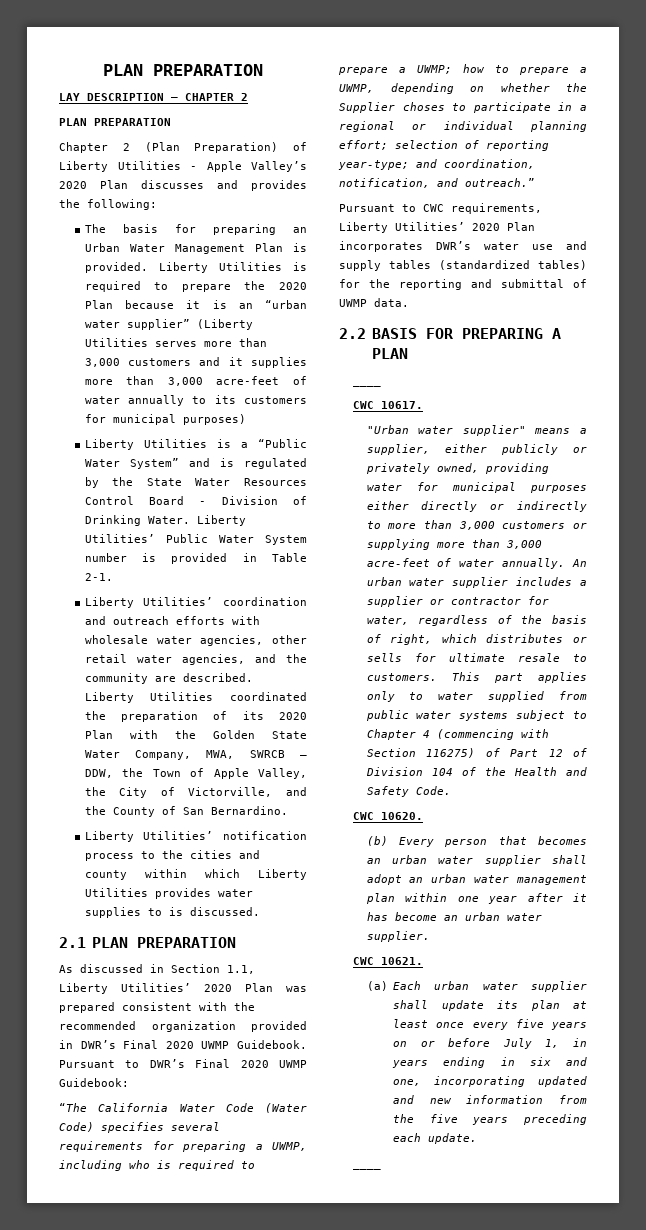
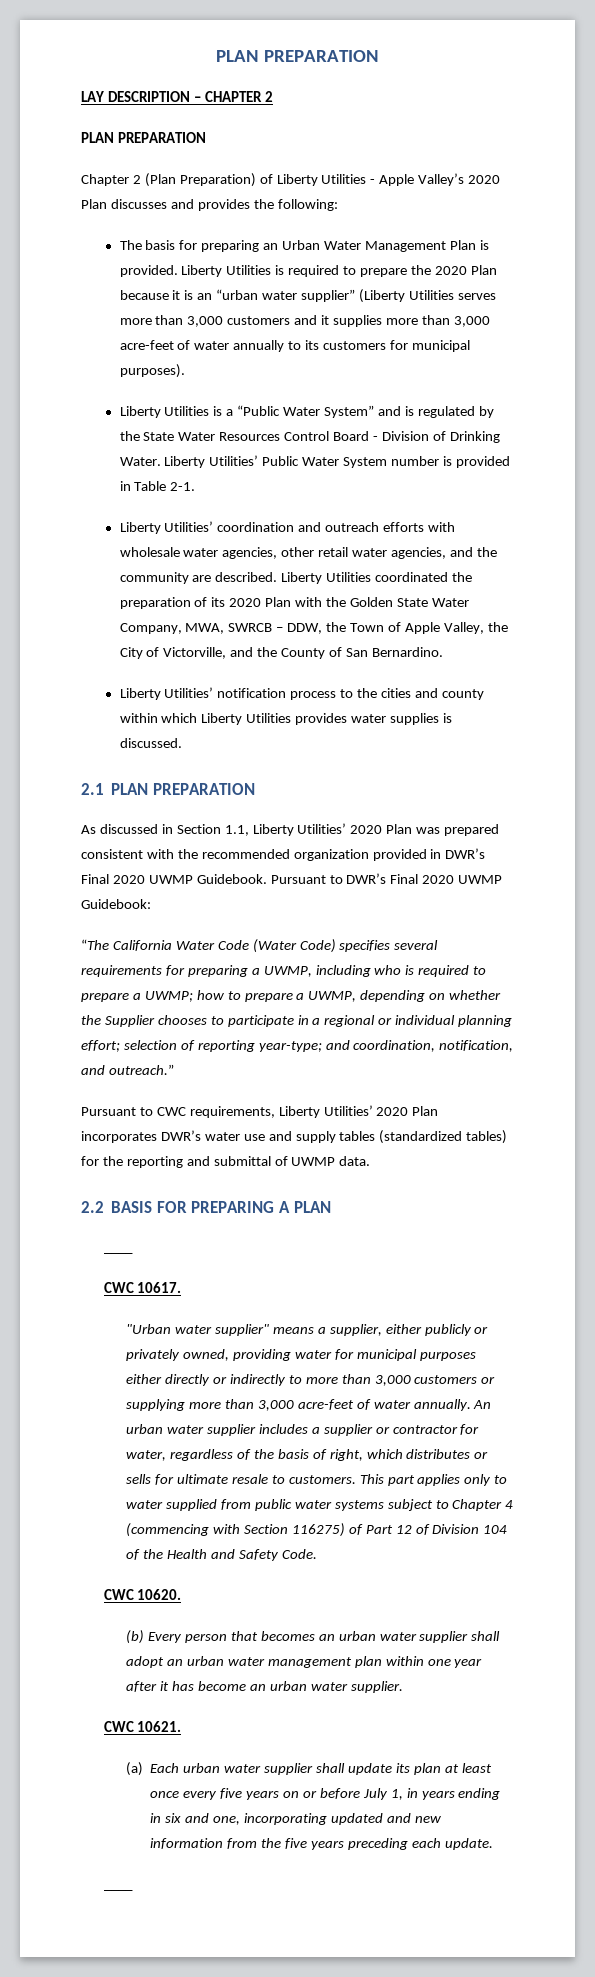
[182,414,246,425] purposes) -> [119,364,185,378] purposes).
[147,908,162,916] to -> (439, 719) none
[402,102,445,111] choses -> [157,1015,207,1025] chooses

